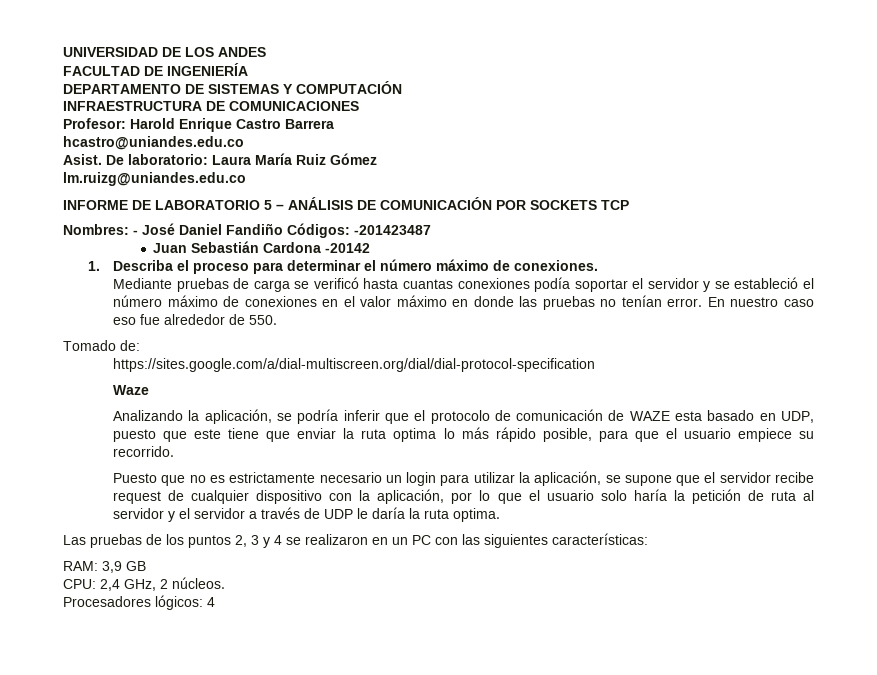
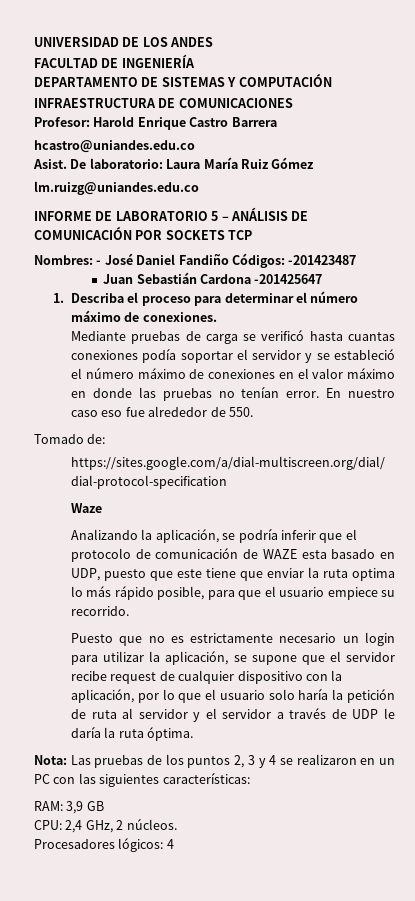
[325,243,371,253] -20142 -> [254,274,323,284] -201425647
[453,508,501,522] optima. // -> [147,727,194,741] [34,755,67,765] óptima. // Nota:

